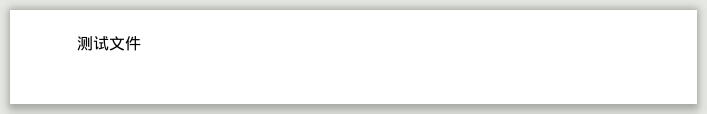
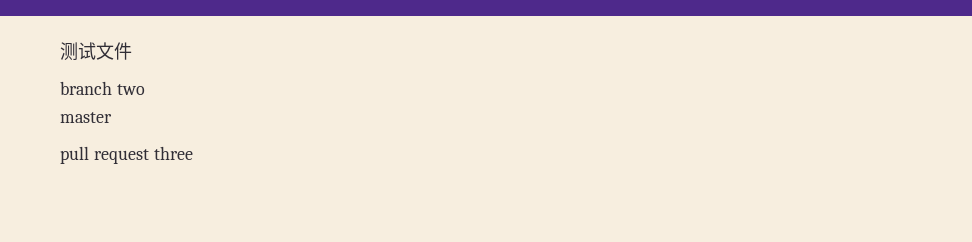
(141, 43) none -> [60,81,145,95] [60,112,112,123] [60,146,193,164] // branch two // master // pull request three

